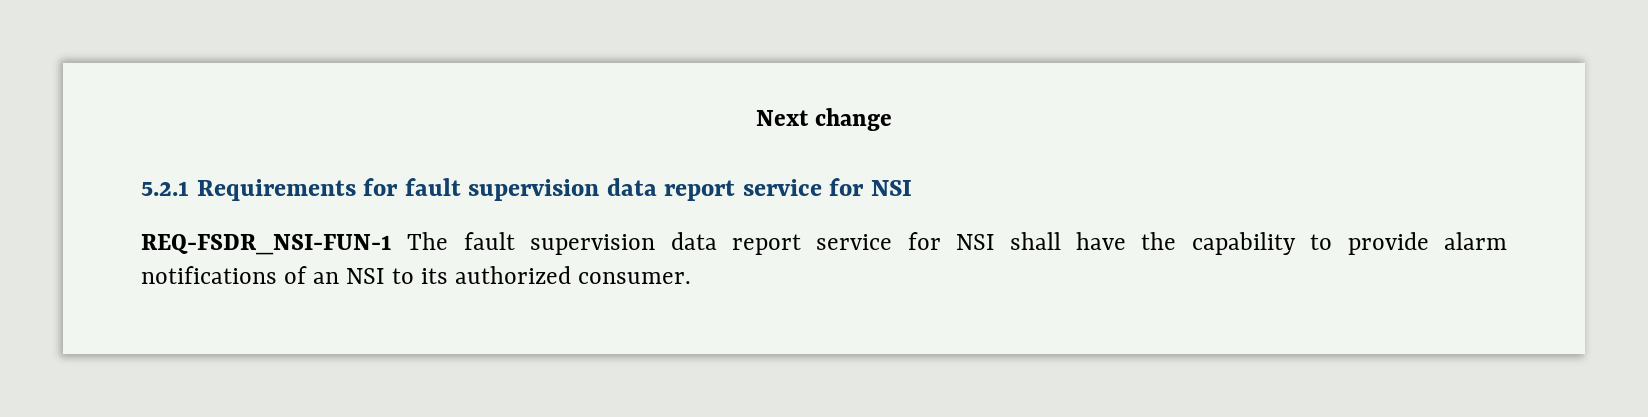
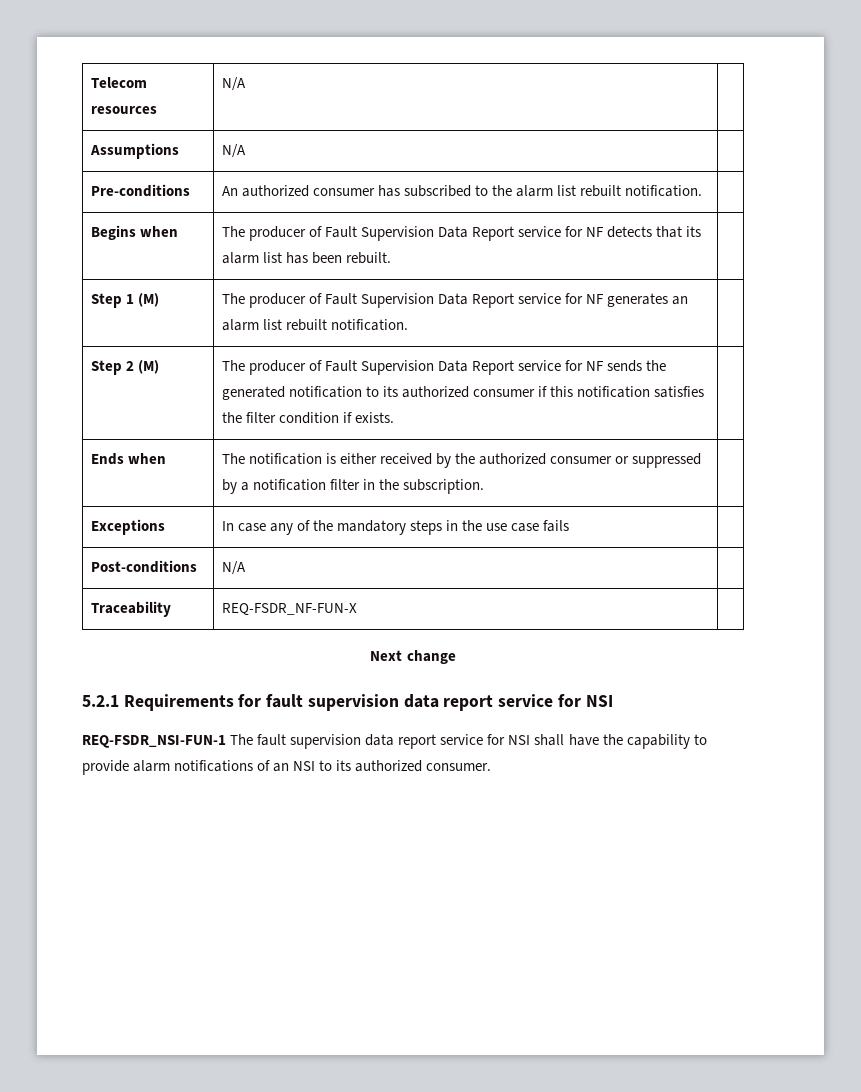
(755, 118) none -> [90,77,147,88] [90,106,157,114] [221,77,246,91] [89,143,179,159] [221,144,246,158] [90,184,190,197] [221,185,703,197] [90,225,178,240] [221,226,702,241] [221,252,392,264] [90,293,159,308] [221,293,689,308] [221,319,409,331] [90,360,159,375] [221,360,667,375] [221,386,705,400] [221,412,395,424] [90,453,166,465] [221,453,702,468] [221,479,485,494] [90,519,165,535] [221,520,570,535] [90,560,197,573] [221,561,246,575] [90,601,171,617] [221,603,357,616] Telecom resources | N/A | // Assumptions | N/A | // Pre-conditions | An authorized consumer has subscribed to the alarm list rebuilt notification. | // Begins when | The producer of Fault Supervision Data Report service for NF detects that its alarm list has been rebuilt. | // Step 1 (M) | The producer of Fault Supervision Data Report service for NF generates an alarm list rebuilt notification. | // Step 2 (M) | The producer of Fault Supervision Data Report service for NF sends the generated notification to its authorized consumer if this notification satisfies the filter condition if exists. | // Ends when | The notification is either received by the authorized consumer or suppressed by a notification filter in the subscription. | // Exceptions | In case any of the mandatory steps in the use case fails | // Post-conditions | N/A | // Traceability | REQ-FSDR_NF-FUN-X | //

